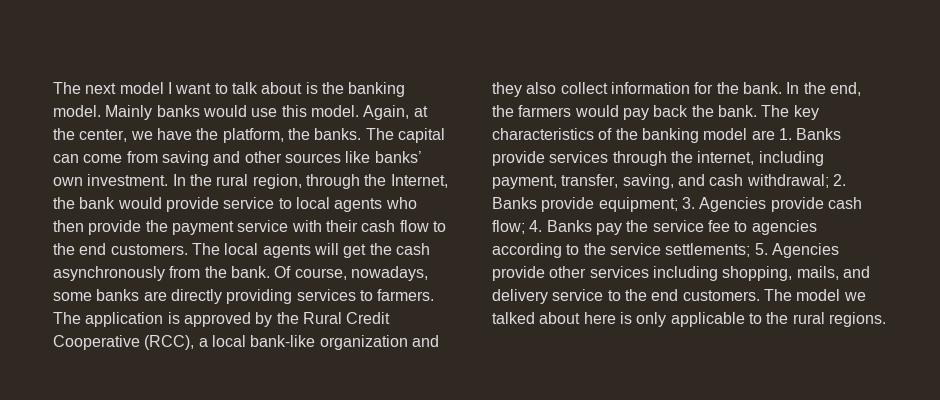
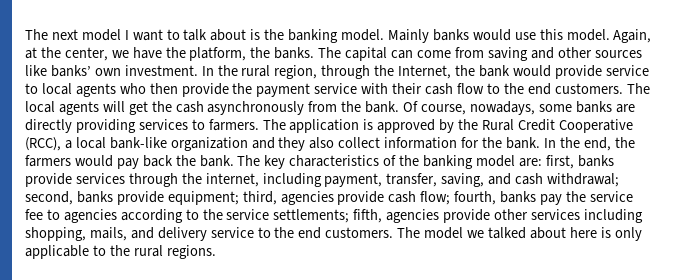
[751,128,842,140] are 1. Banks -> [518,155,614,169] are: first, banks
[832,174,846,186] [492,197,767,212] 2. Banks provide equipment; 3. Agencies -> [25,191,334,205] second, banks provide equipment; third, agencies
[529,220,592,232] 4. Banks -> [454,191,537,205] fourth, banks
[754,243,839,258] 5. Agencies -> [353,209,440,223] fifth, agencies

